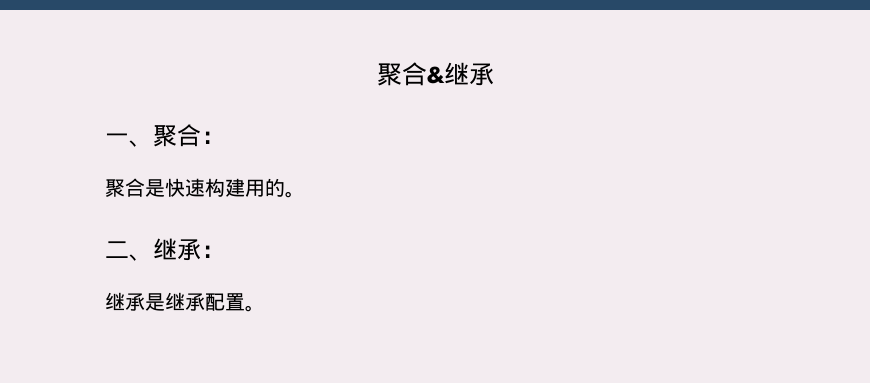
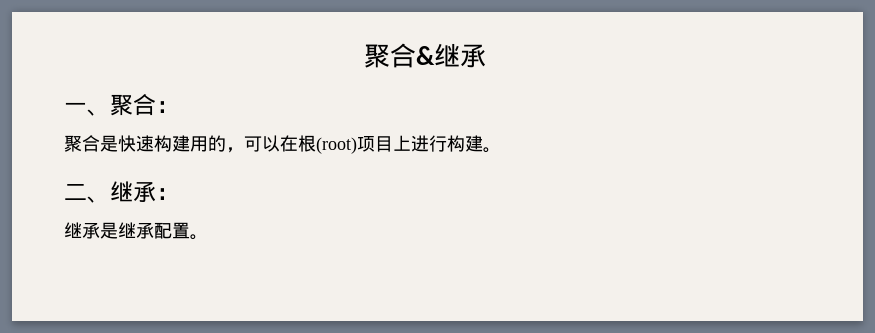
(285, 187) none -> [226,135,483,154] ，可以在根(root)项目上进行构建

